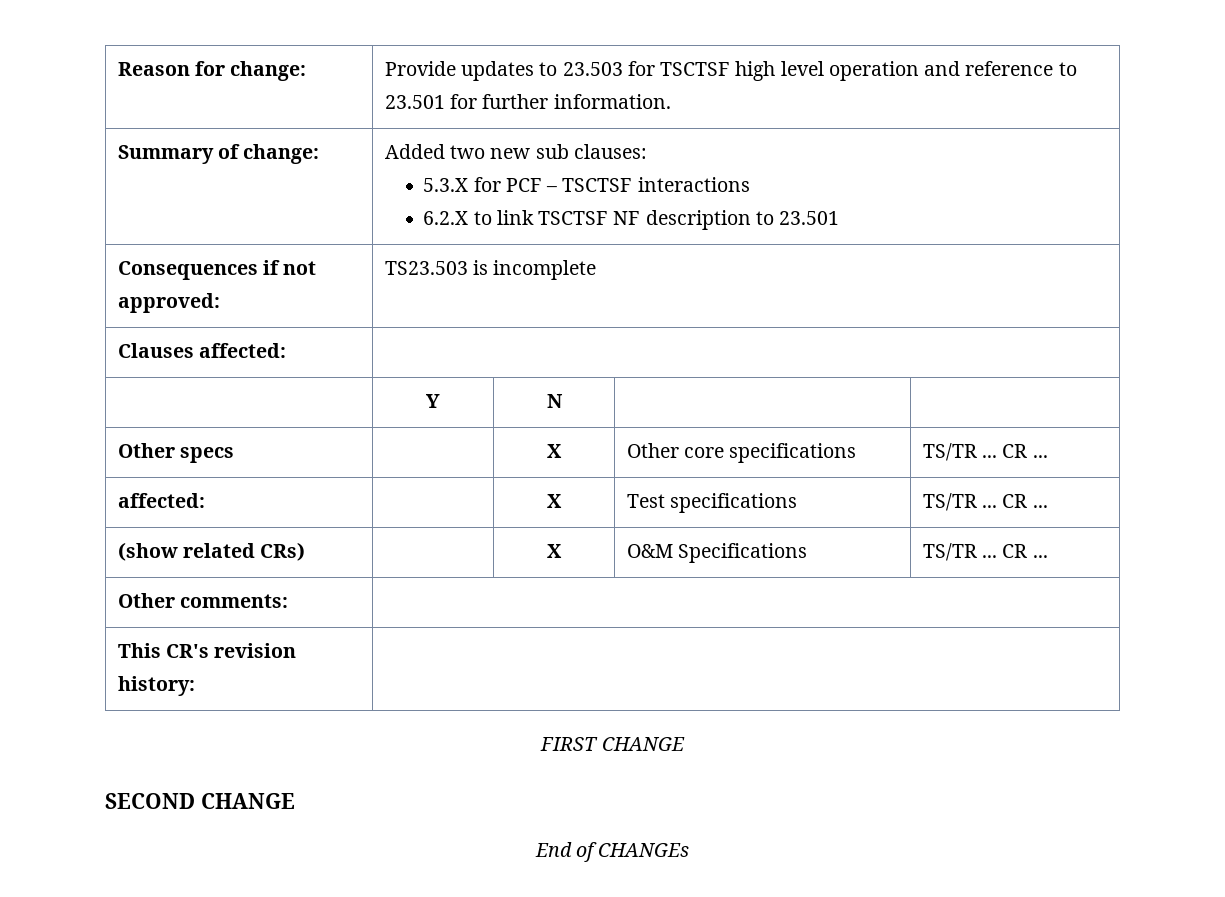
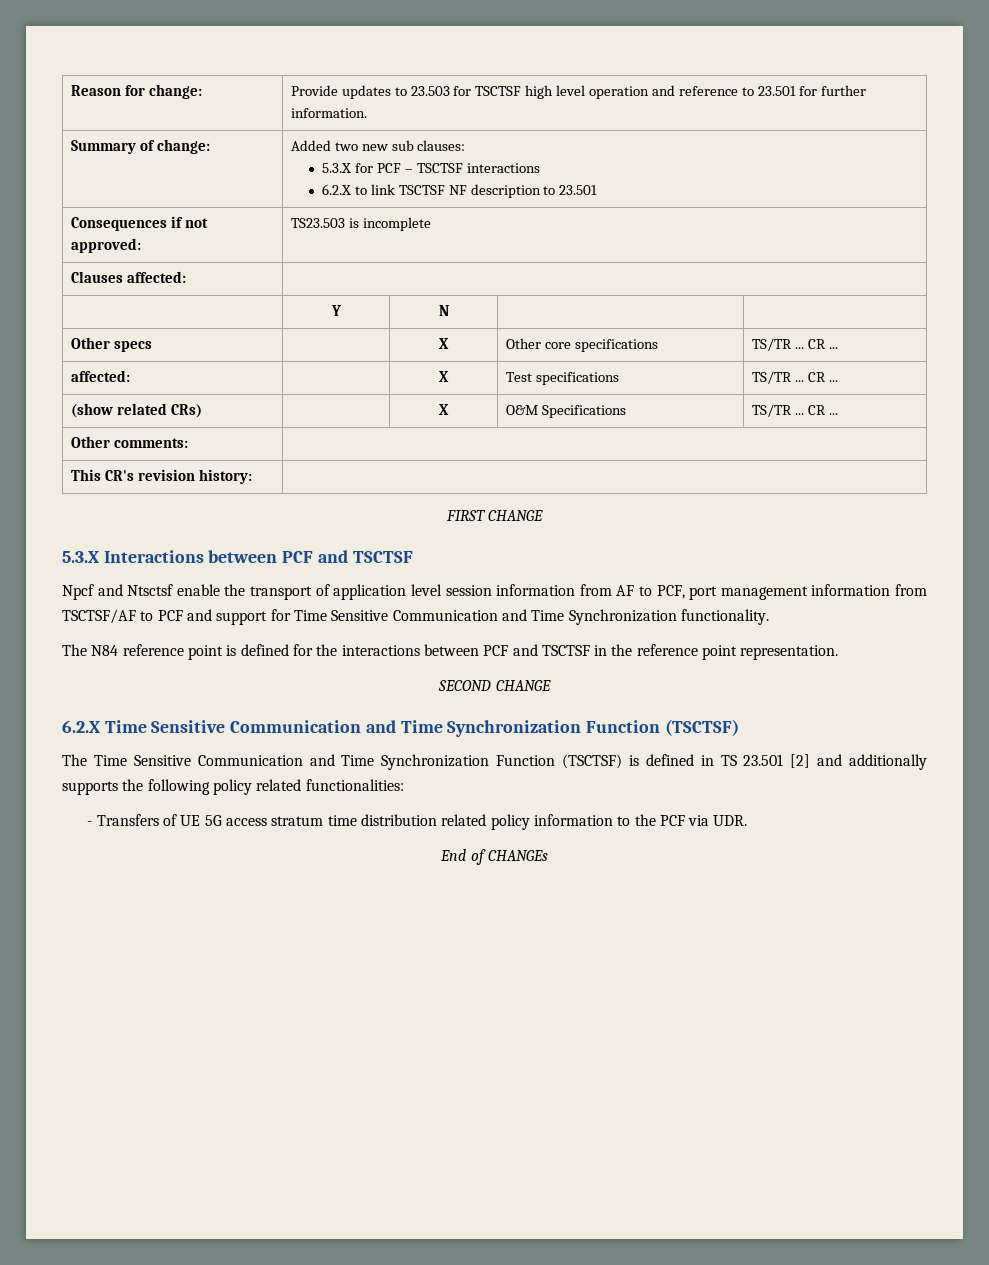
[105,793,295,809] SECOND CHANGE -> [62,550,413,563] [62,584,927,600] [62,609,769,625] [62,644,839,660] [438,680,551,691] [62,719,739,737] [62,754,927,770] [62,779,404,795] [87,814,748,830] 5.3.X Interactions between PCF and TSCTSF // Npcf and Ntsctsf enable the transport of application level session information from AF to PCF, port management information from TSCTSF/AF to PCF and support for Time Sensitive Communication and Time Synchronization functionality. // The N84 reference point is defined for the interactions between PCF and TSCTSF in the reference point representation. // SECOND CHANGE // 6.2.X Time Sensitive Communication and Time Synchronization Function (TSCTSF) // The Time Sensitive Communication and Time Synchronization Function (TSCTSF) is defined in TS 23.501 [2] and additionally supports the following policy related functionalities: // - Transfers of UE 5G access stratum time distribution related policy information to the PCF via UDR.

